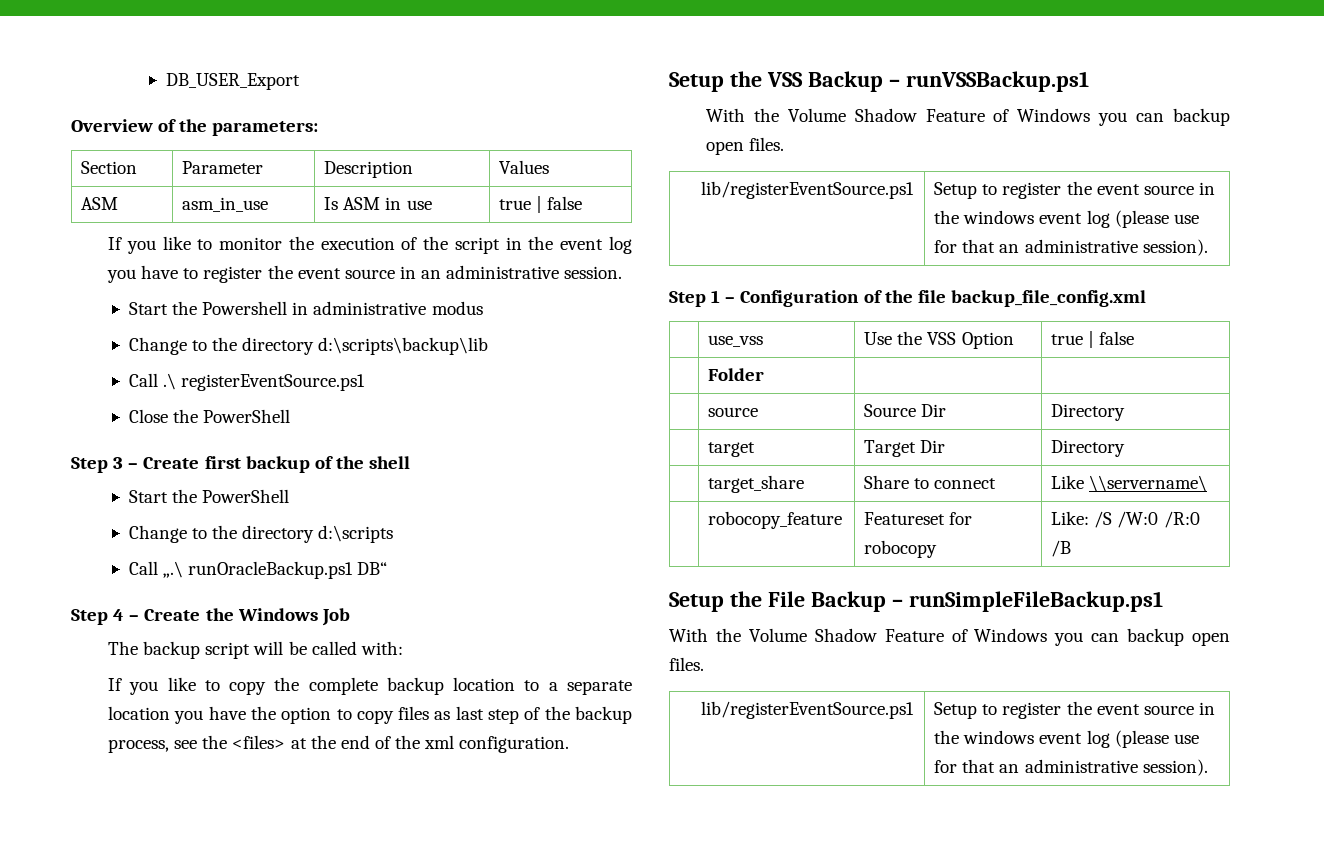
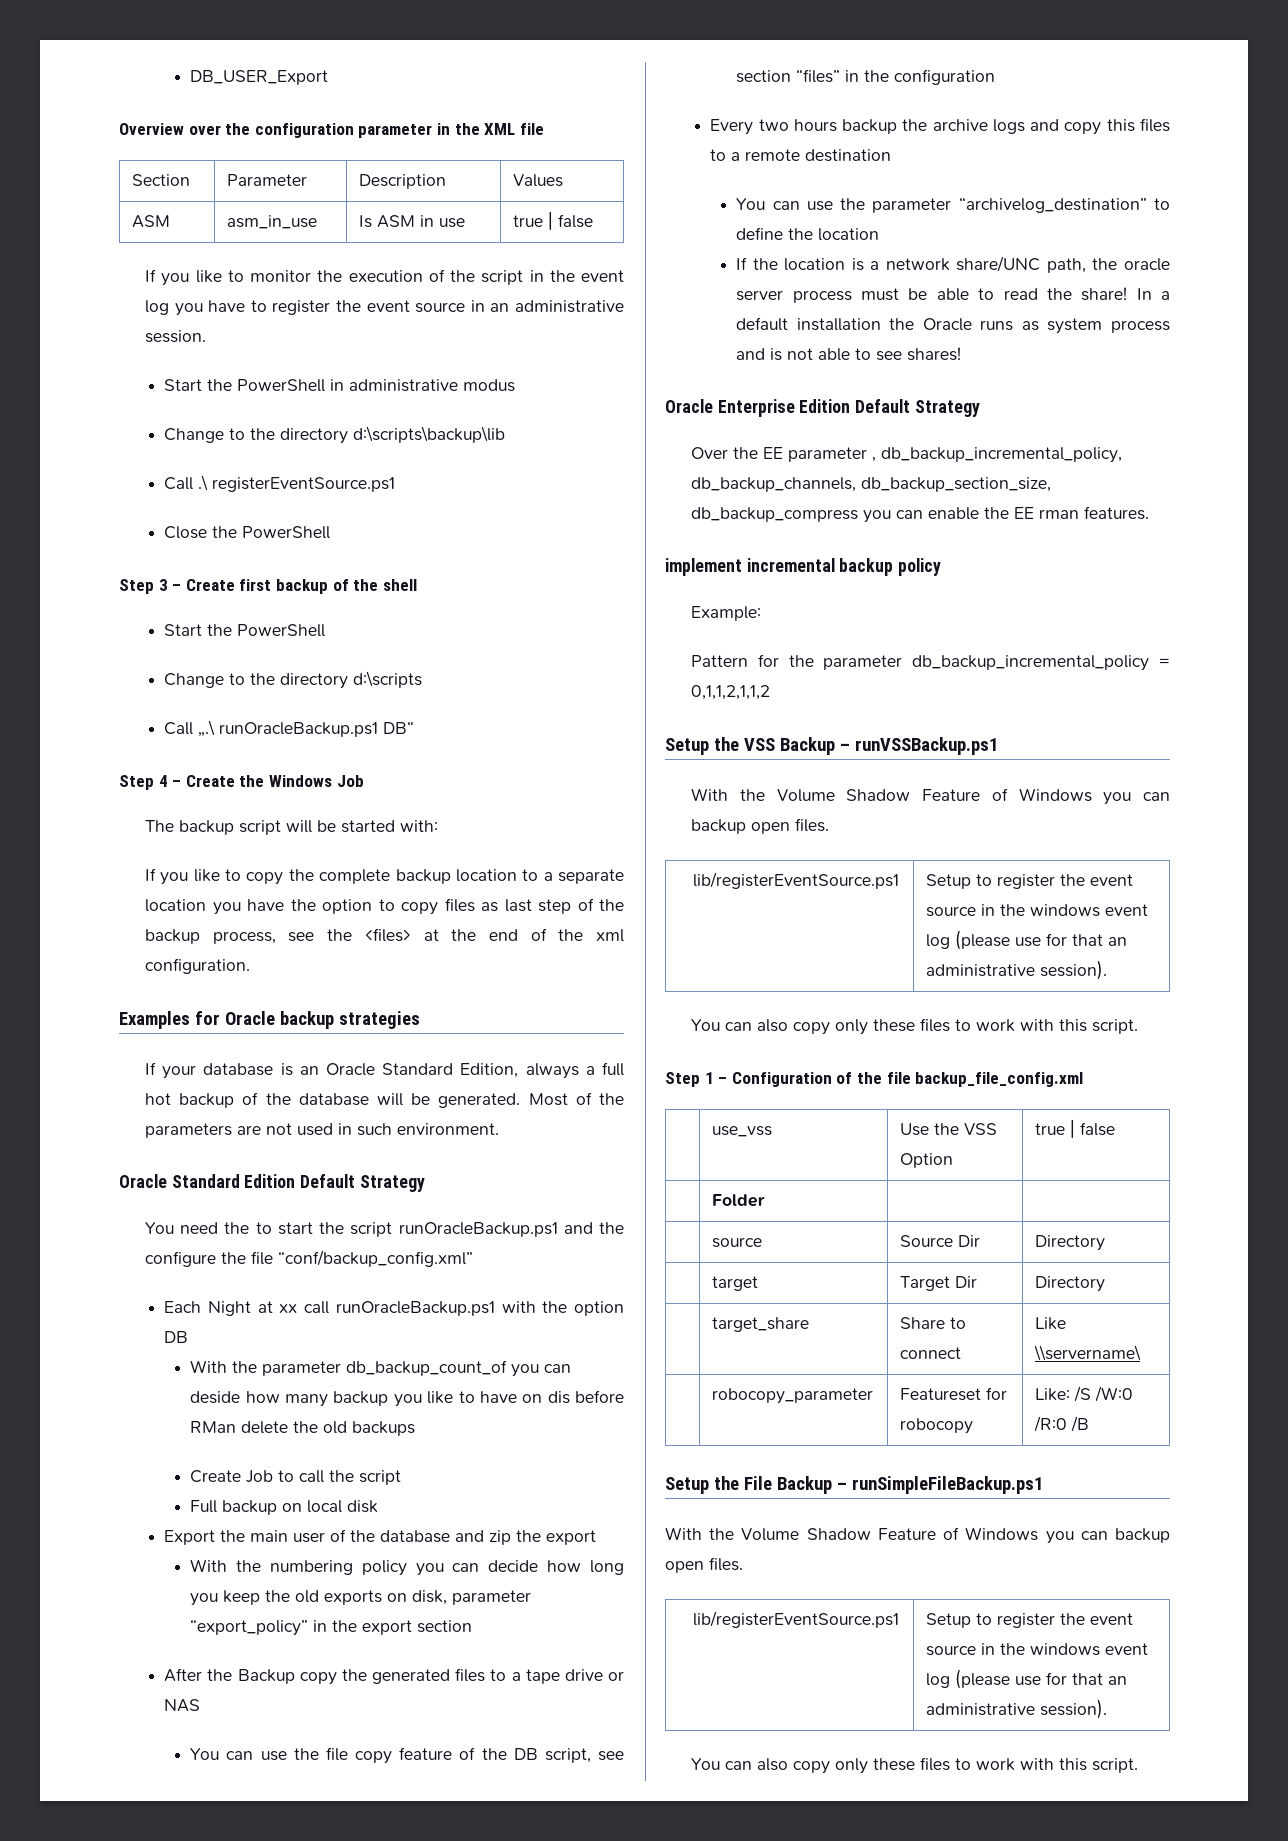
[158,119,319,136] of the parameters: -> [188,123,544,138] over the configuration parameter in the XML file
[202,301,288,315] Powershell -> [237,379,326,392] PowerShell
[311,641,357,655] called -> [341,820,396,833] started
(570, 744) none -> [119,1011,420,1029] [145,1062,624,1079] [145,1092,624,1108] [145,1123,500,1138] [119,1174,425,1192] [145,1222,624,1237] [145,1250,474,1267] [164,1301,625,1316] [164,1331,189,1343] [190,1360,572,1377] [190,1390,625,1407] [190,1421,416,1436] [190,1470,402,1485] [190,1500,379,1515] [164,1529,597,1545] [190,1559,625,1576] [190,1590,532,1606] [190,1619,473,1636] [164,1668,625,1685] [164,1699,201,1712] [190,1747,625,1764] [736,69,996,85] [710,118,1170,135] [710,149,892,162] [736,197,1170,213] [736,227,880,241] [736,256,1170,273] [736,287,1171,303] [736,317,1170,334] [736,347,962,361] [665,399,980,417] [691,447,1123,463] [691,477,1052,492] [691,506,1150,523] [665,558,942,576] [691,606,762,621] [691,654,1170,671] [691,685,771,700] // Examples for Oracle backup strategies // If your database is an Oracle Standard Edition, always a full hot backup of the database will be generated. Most of the parameters are not used in such environment. // Oracle Standard Edition Default Strategy // You need the to start the script runOracleBackup.ps1 and the configure the file “conf/backup_config.xml” // Each Night at xx call runOracleBackup.ps1 with the option DB // With the parameter db_backup_count_of you can deside how many backup you like to have on dis before RMan delete the old backups // Create Job to call the script // Full backup on local disk // Export the main user of the database and zip the export // With the numbering policy you can decide how long you keep the old exports on disk, parameter “export_policy” in the export section // After the Backup copy the generated files to a tape drive or NAS // You can use the file copy feature of the DB script, see section “files” in the configuration // Every two hours backup the archive logs and copy this files to a remote destination // You can use the parameter “archivelog_destination” to define the location // If the location is a network share/UNC path, the oracle server process must be able to read the share! In a default installation the Oracle runs as system process and is not able to see shares! // Oracle Enterprise Edition Default Strategy // Over the EE parameter , db_backup_incremental_policy, db_backup_channels, db_backup_section_size, db_backup_compress you can enable the EE rman features. // implement incremental backup policy // Example: // Pattern for the parameter db_backup_incremental_policy = 0,1,1,2,1,1,2
(1208, 247) none -> [691,1018,1139,1035] // You can also copy only these files to work with this script.
[708,511,843,529] robocopy_feature -> [711,1388,873,1404] robocopy_parameter
(1208, 767) none -> [691,1757,1139,1774] // You can also copy only these files to work with this script.

